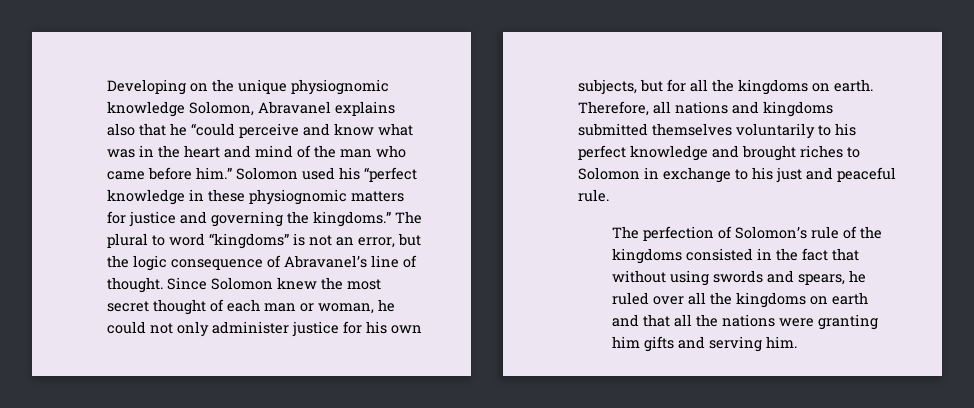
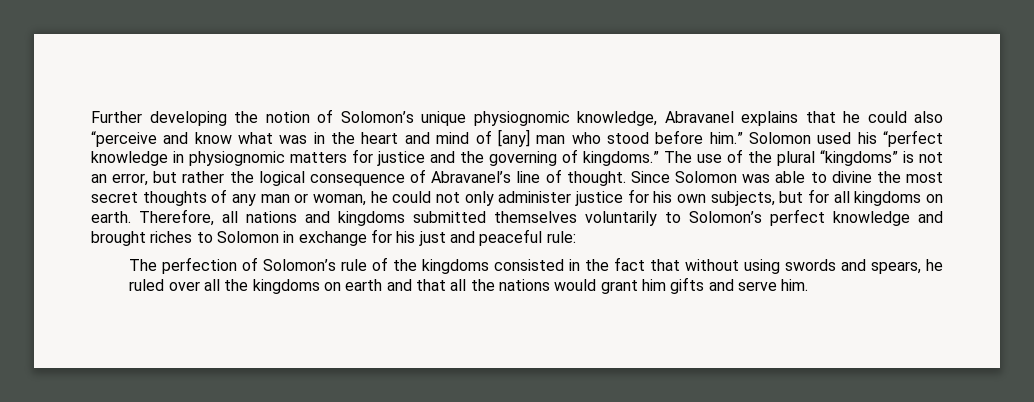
[107,79,389,95] [107,101,254,117] Developing on the unique physiognomic knowledge Solomon, -> [91,109,657,126] Further developing the notion of Solomon’s unique physiognomic knowledge,
[107,123,135,136] also -> (798, 118) none
[191,123,299,138] “could perceive -> [867,111,943,123] [91,131,157,147] could also “perceive
[314,145,336,158] the -> [497,129,530,147] [any]
[107,171,145,180] came -> [606,132,649,144] stood
[208,189,245,202] these -> (184, 157) none
[211,211,422,227] [107,233,205,248] governing the kingdoms.” The plural to word -> [460,149,815,166] the governing of kingdoms.” The use of the plural
[107,255,167,271] the logic -> [182,171,305,186] rather the logical
[277,277,381,290] [107,299,260,315] knew the most secret thought of each -> [742,171,943,183] [91,189,256,206] was able to divine the most secret thoughts of any
[712,79,734,92] the -> (850, 197) none
[835,123,856,136] his -> [689,211,762,223] Solomon’s
[735,169,748,180] to -> [370,229,392,243] for
[578,189,609,202] rule. -> [546,231,576,243] rule:
[779,314,879,330] were granting -> [554,279,638,294] would grant
[709,336,763,352] serving -> [737,281,777,291] serve

